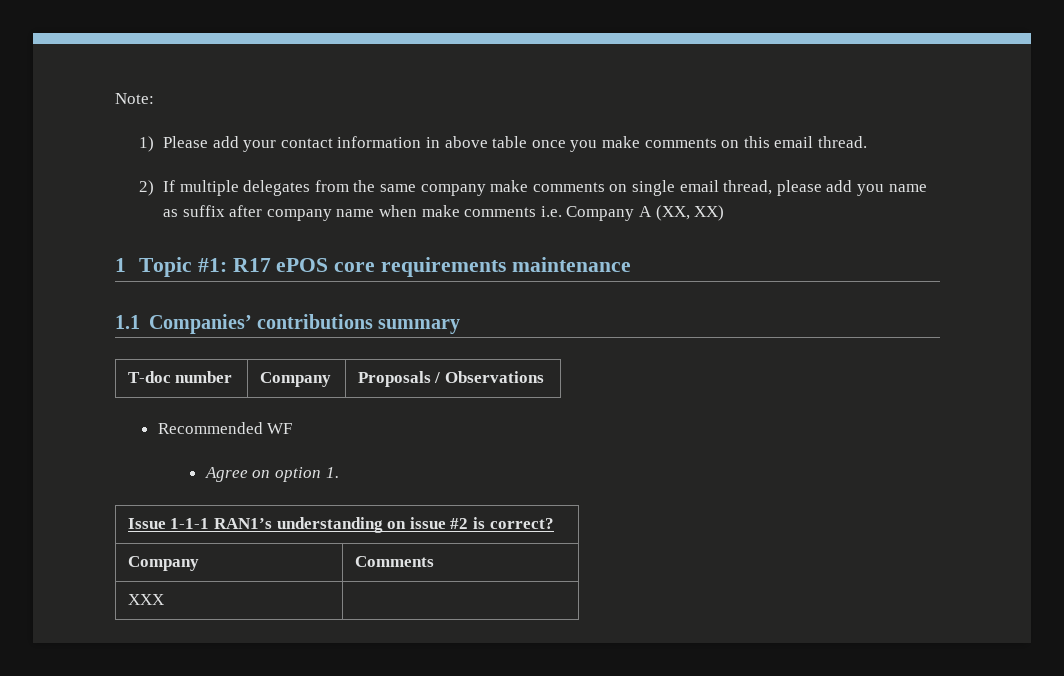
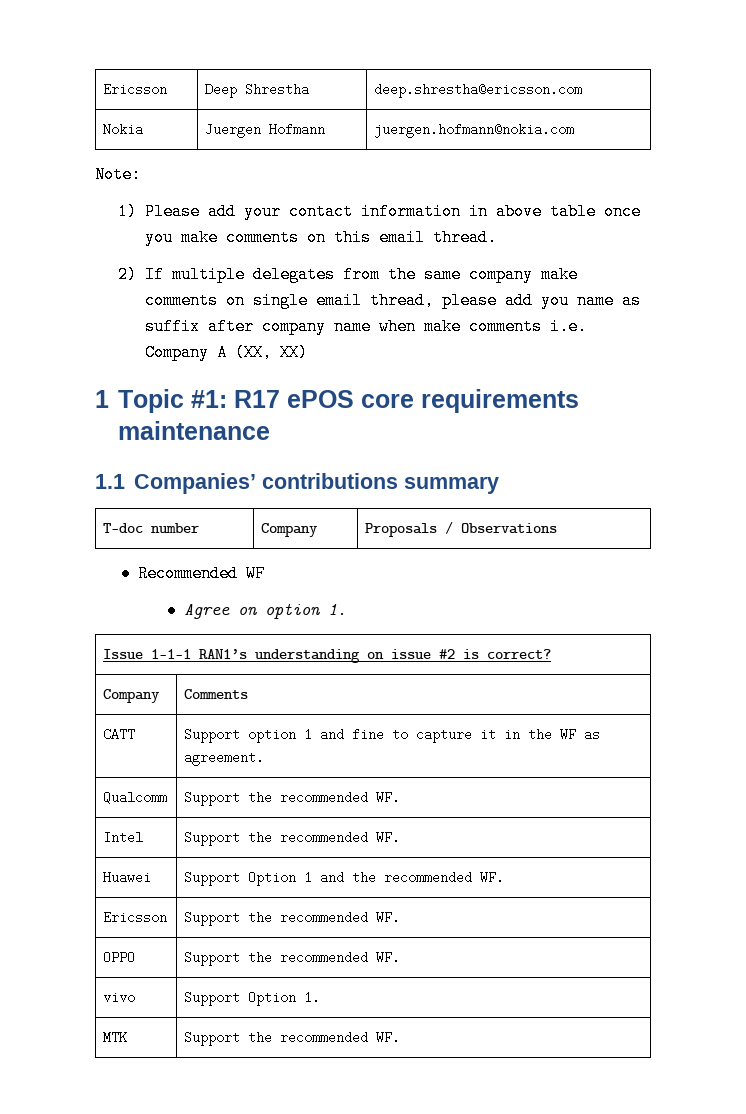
(115, 98) none -> [103,83,168,96] [205,83,310,98] [374,83,583,98] [103,123,144,136] [205,123,326,138] [374,123,575,138] Ericsson | Deep Shrestha | deep.shrestha@ericsson.com // Nokia | Juergen Hofmann | juergen.hofmann@nokia.com //
[127,594,164,605] XXX | -> [103,728,136,741] [184,728,601,743] [184,751,265,766] [103,791,168,804] [184,791,401,806] [103,831,144,844] [184,831,401,846] [103,871,152,884] [184,871,505,886] [103,911,168,924] [184,911,401,926] [103,951,136,964] [184,951,401,966] [103,993,136,1002] [184,991,321,1006] [103,1031,128,1044] [184,1031,401,1046] CATT | Support option 1 and fine to capture it in the WF as agreement. // Qualcomm | Support the recommended WF. // Intel | Support the recommended WF. // Huawei | Support Option 1 and the recommended WF. // Ericsson | Support the recommended WF. // OPPO | Support the recommended WF. // vivo | Support Option 1. // MTK | Support the recommended WF.

